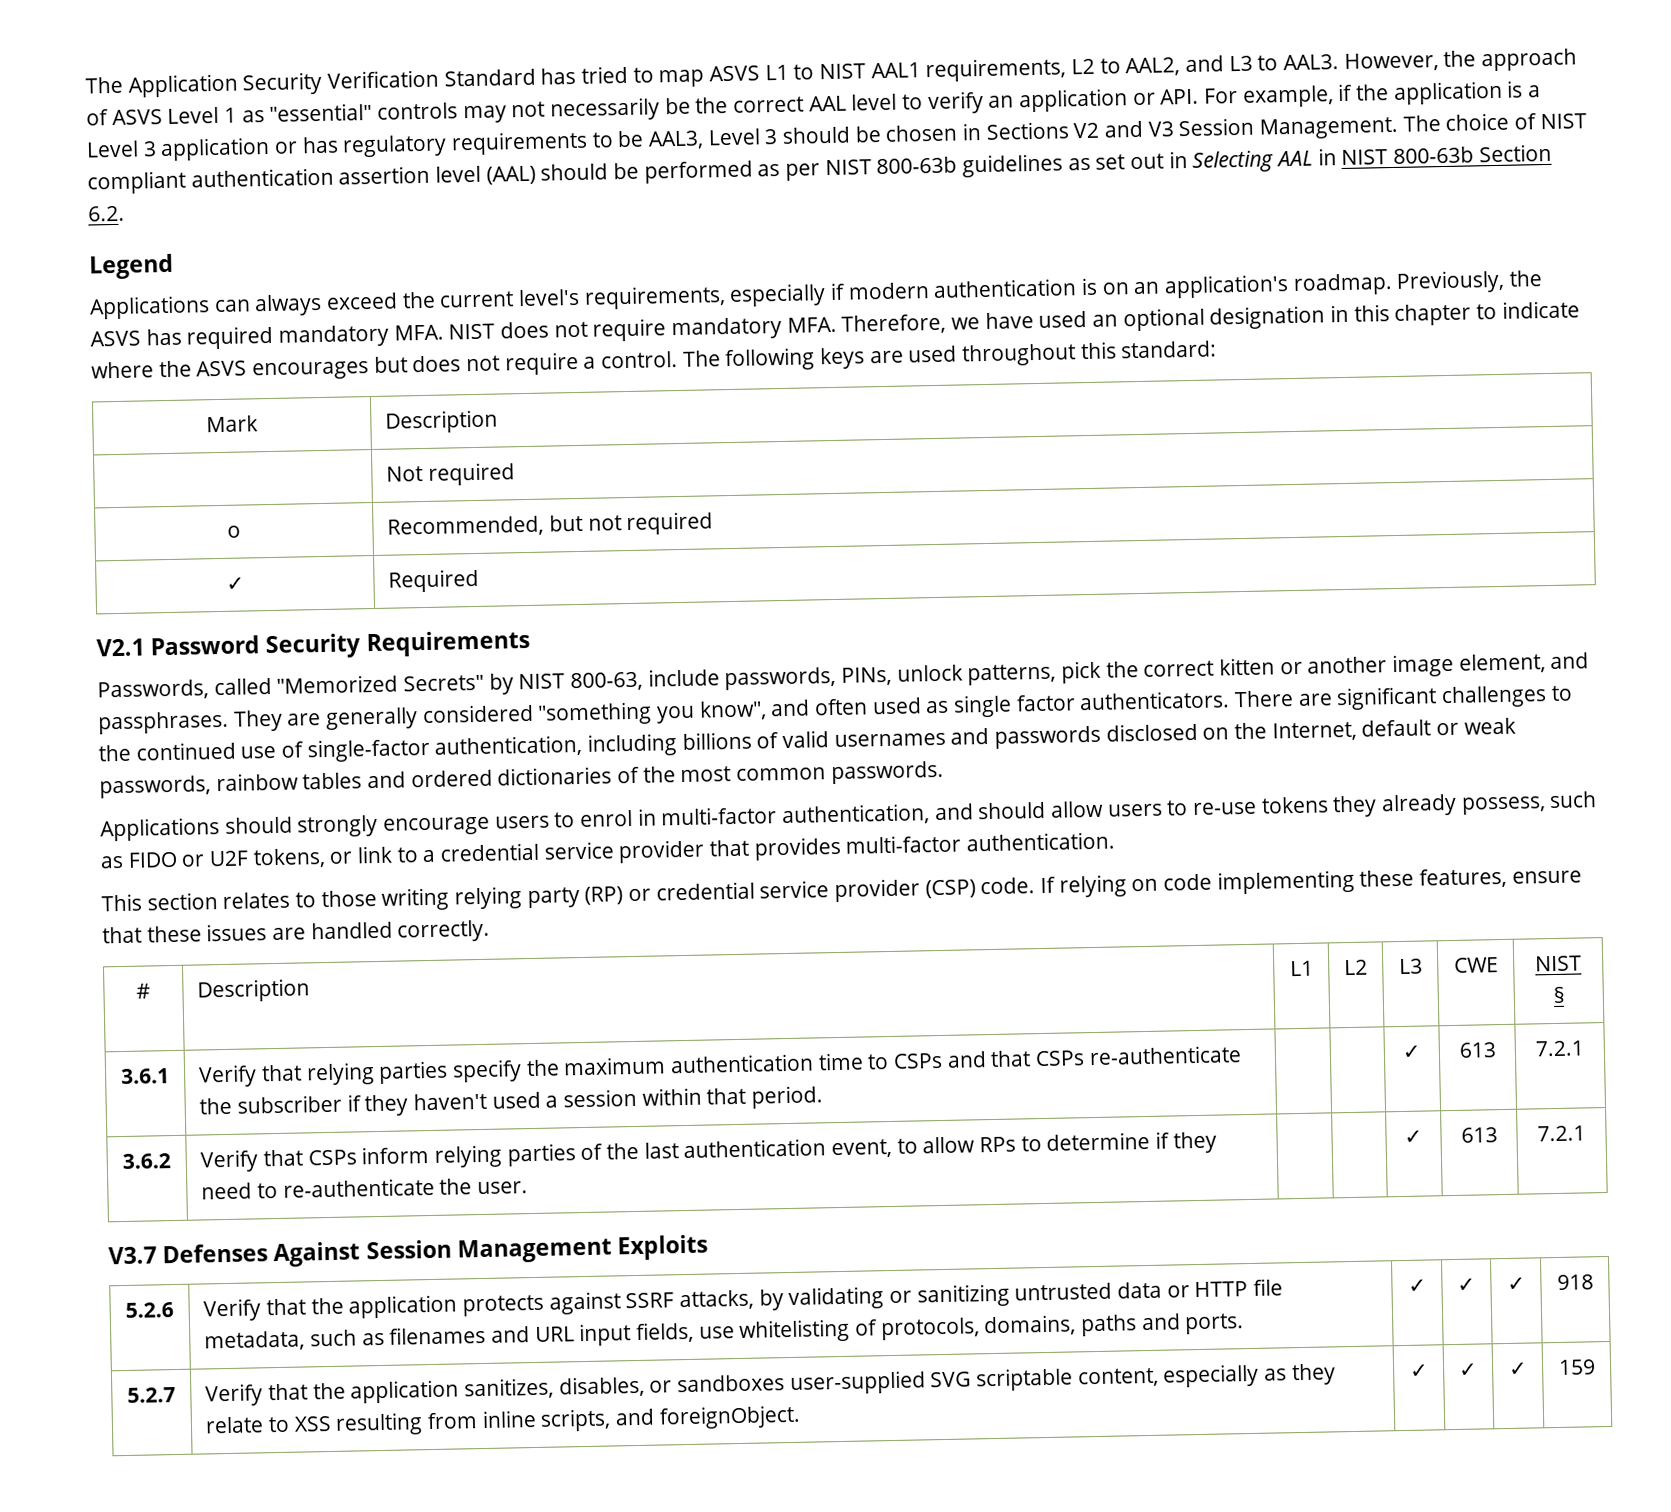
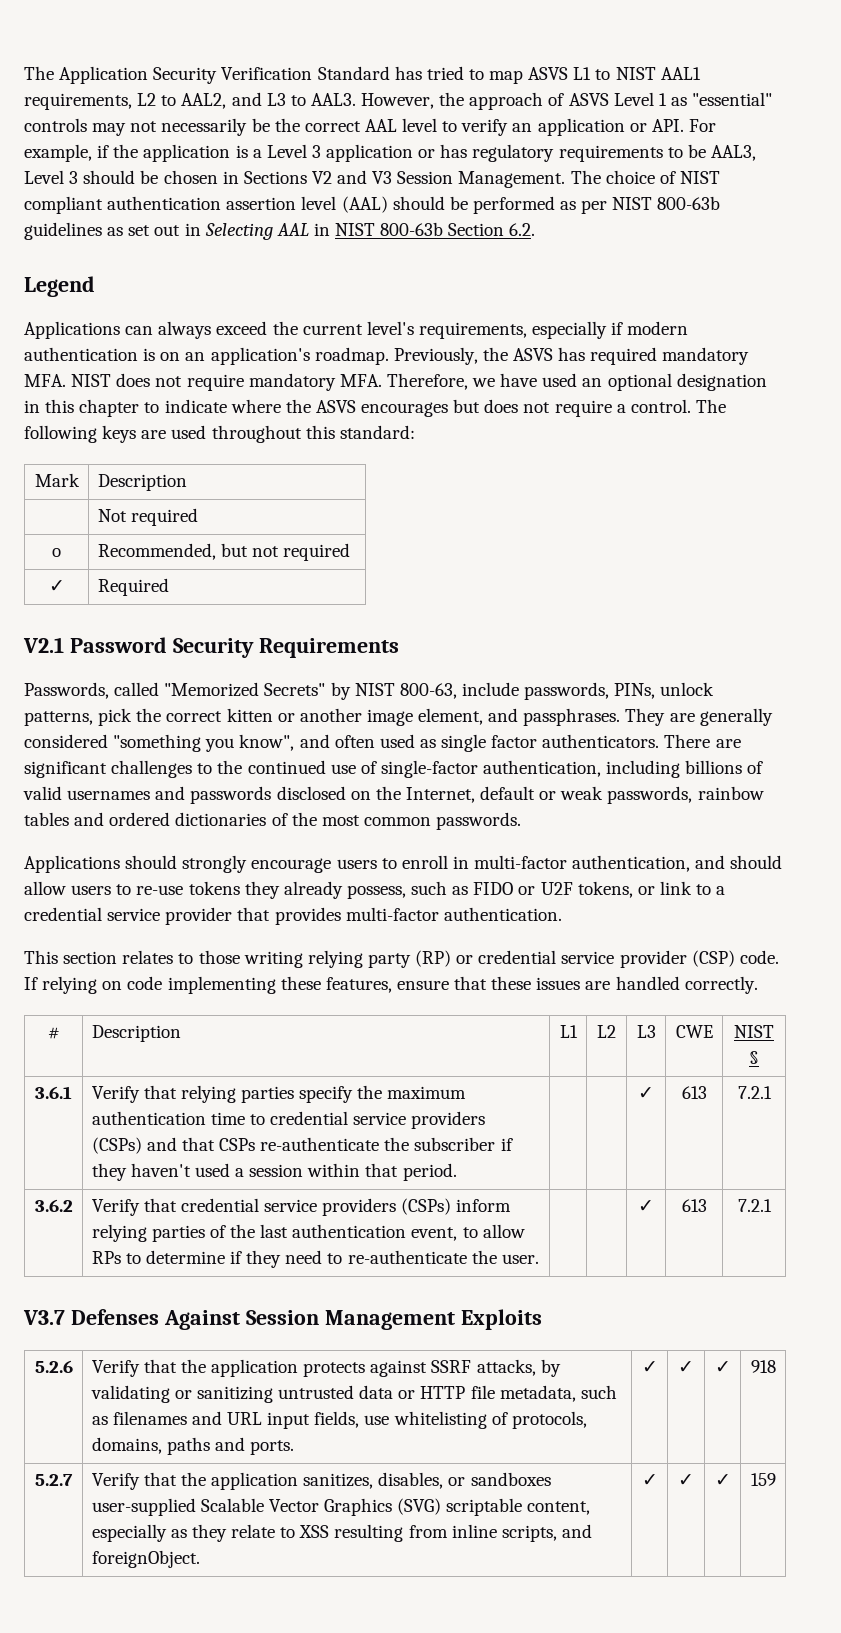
[580,809,634,828] enrol -> [401,855,448,869] enroll
[893,1052,944,1069] CSPs -> [270,1111,486,1129] [91,1137,142,1154] credential service providers (CSPs)
[307,1149,357,1166] CSPs -> [180,1198,452,1216] credential service providers (CSPs)
[930,1371,972,1388] SVG -> [200,1498,442,1516] Scalable Vector Graphics (SVG)

